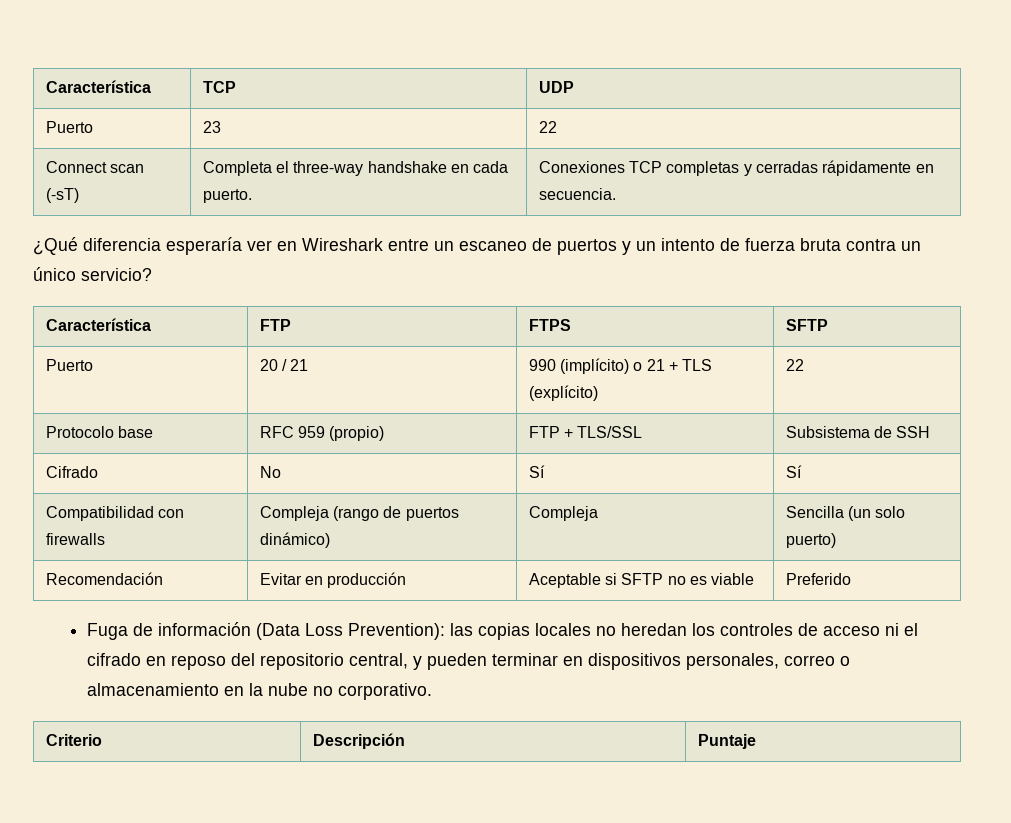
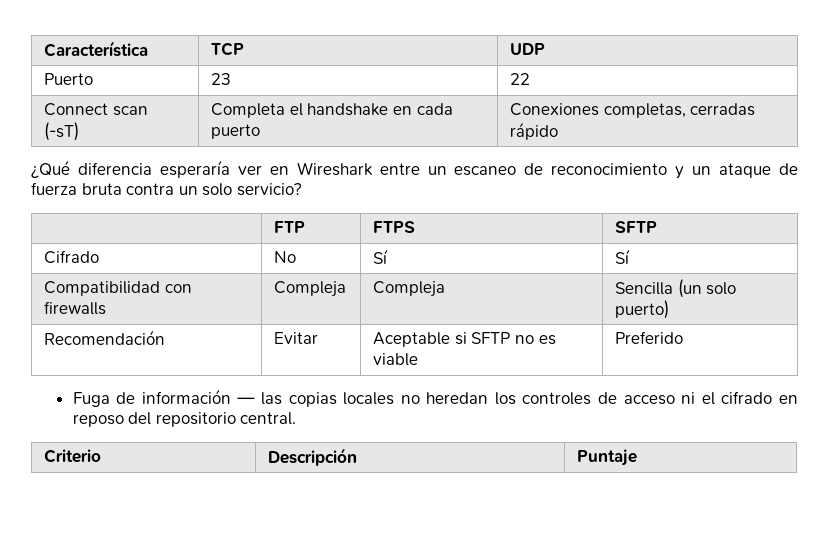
[293,161,364,176] three-way -> (303, 109) none
[202,189,252,203] puerto. -> [211,124,261,139] puerto
[629,160,934,176] [538,188,616,200] TCP completas y cerradas rápidamente en secuencia. -> [603,103,756,118] [510,122,559,140] completas, cerradas rápido
[557,239,617,255] puertos -> [551,163,668,175] reconocimiento
[661,238,715,251] intento -> [719,163,772,178] ataque
[33,267,76,281] único -> [202,183,233,196] solo
[45,318,151,331] Característica -> (302, 189) none
[45,359,93,371] [259,359,309,371] [528,358,713,374] [528,385,598,401] [785,359,804,371] [45,426,154,438] [259,426,385,441] [528,426,643,438] [785,426,931,438] // Puerto | 20 / 21 | 990 (implícito) o 21 + TLS (explícito) | 22 // Protocolo base | RFC 959 (propio) | FTP + TLS/SSL | Subsistema de SSH -> (658, 227) none
[333,506,459,521] [259,532,330,548] (rango de puertos dinámico) -> (347, 289) none
[305,572,407,588] en producción -> (319, 338) none
[255,623,445,640] (Data Loss Prevention): -> [237,397,256,404] —
[348,653,850,670] [86,683,432,700] central, y pueden terminar en dispositivos personales, correo o almacenamiento en la nube no corporativo. -> [240,412,297,425] central.

